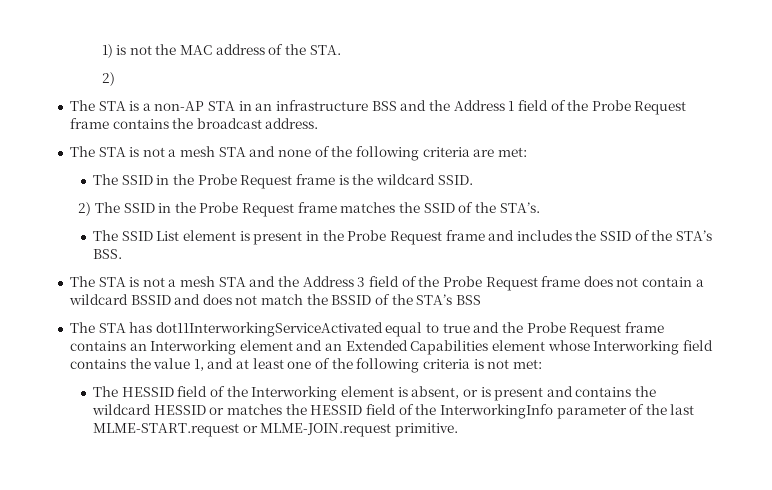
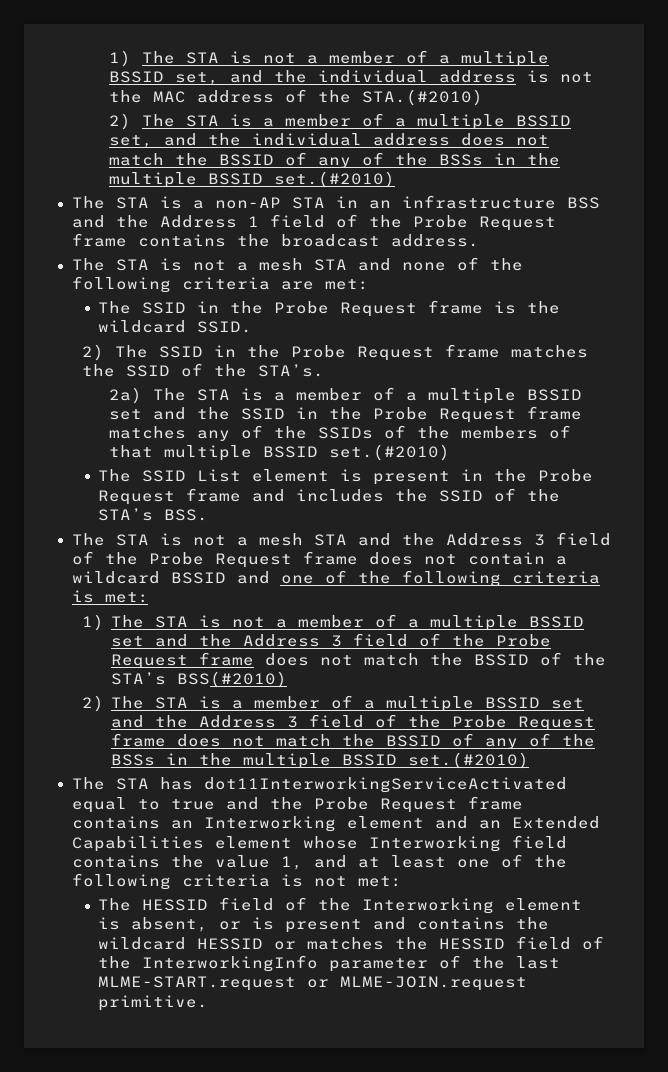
[101,44,113,58] 1) -> [108,50,549,67] [108,70,516,85] 1) The STA is not a member of a multiple BSSID set, and the individual address
[309,45,341,55] [101,72,115,86] STA. // 2) -> [361,89,483,106] [108,113,571,130] [108,133,549,148] [108,152,560,168] [108,171,395,188] STA.(#2010) // 2) The STA is a member of a multiple BSSID set, and the individual address does not match the BSSID of any of the BSSs in the multiple BSSID set.(#2010)
(540, 207) none -> [108,387,582,404] [108,406,582,423] [108,425,571,441] [108,444,450,461] // 2a) The STA is a member of a multiple BSSID set and the SSID in the Probe Request frame matches any of the SSIDs of the members of that multiple BSSID set.(#2010)
(201, 299) none -> [280,570,600,587] [71,590,149,603] [81,614,585,631] [111,633,552,647] [111,652,255,669] one of the following criteria is met: // 1) The STA is not a member of a multiple BSSID set and the Address 3 field of the Probe Request frame
[455,295,481,305] BSS -> [177,671,288,688] [81,695,585,712] [111,714,596,731] [111,733,596,749] [111,752,530,769] BSS(#2010) // 2) The STA is a member of a multiple BSSID set and the Address 3 field of the Probe Request frame does not match the BSSID of any of the BSSs in the multiple BSSID set.(#2010)

